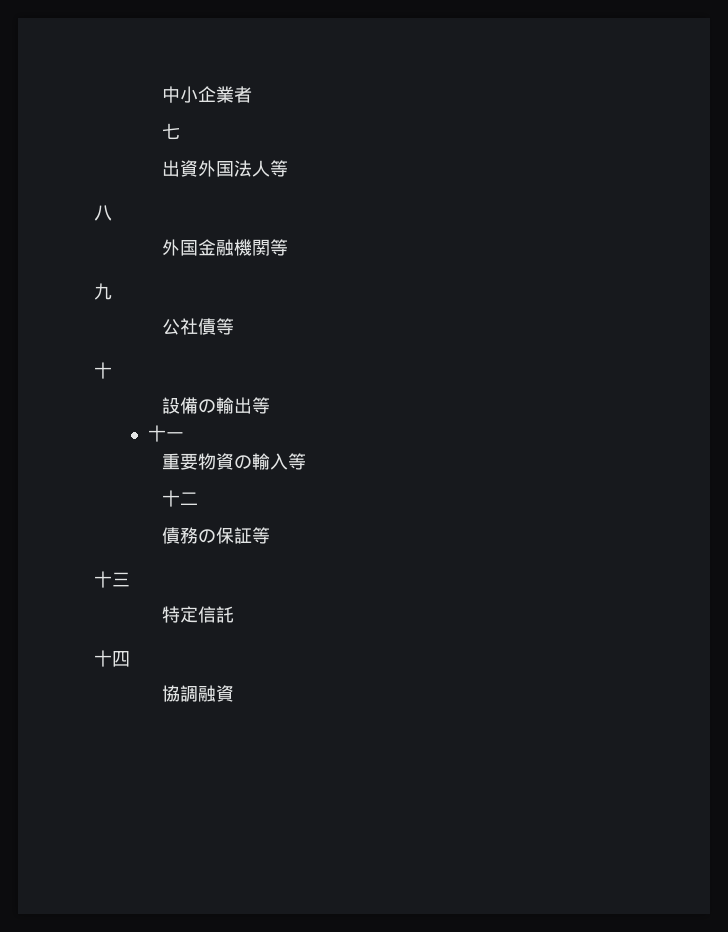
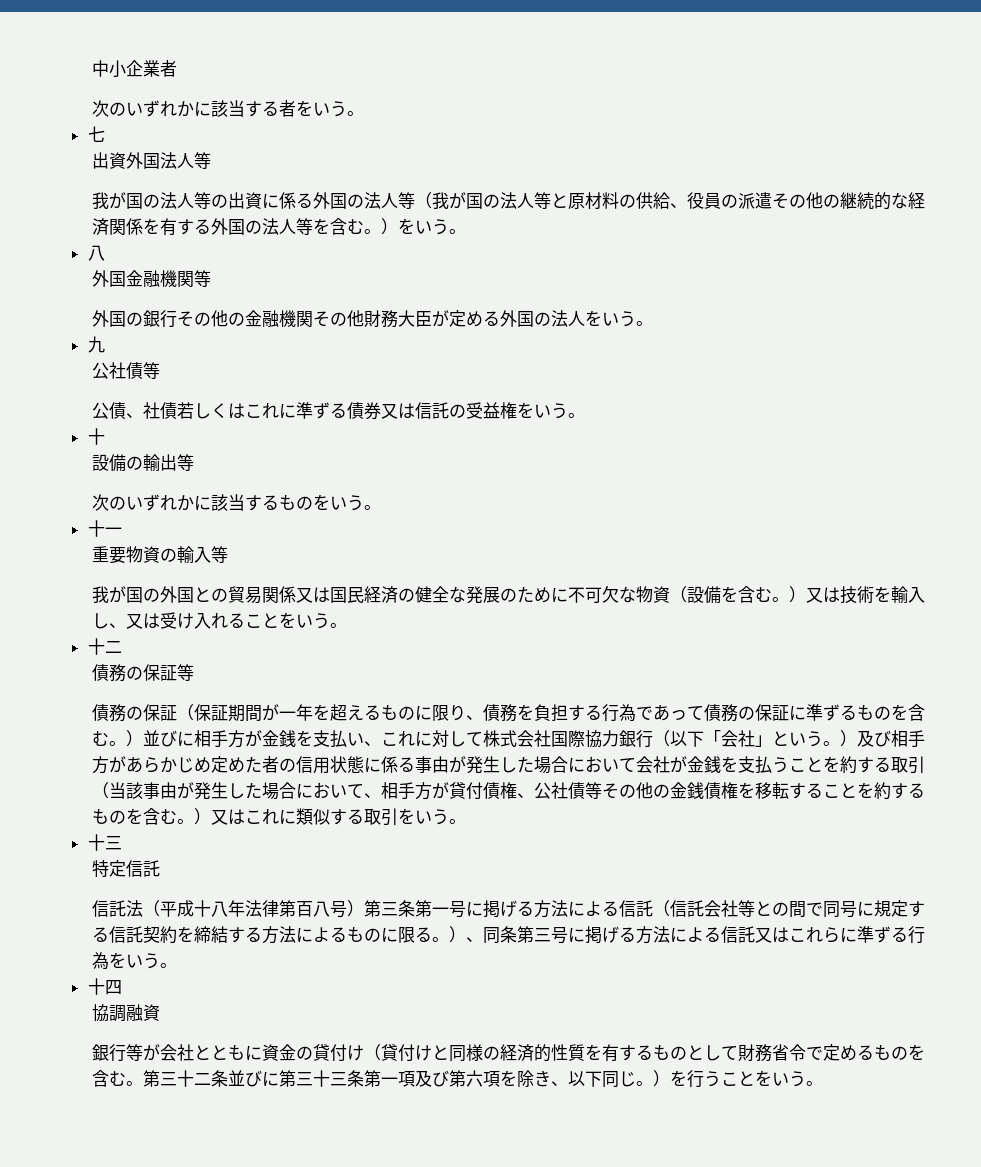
[161,123,180,140] [161,160,288,177] [94,205,112,221] [161,239,288,256] [94,283,112,300] [161,318,234,335] [94,362,112,379] [161,397,270,414] 七 // 出資外国法人等 // 八 // 外国金融機関等 // 九 // 公社債等 // 十 // 設備の輸出等 -> [91,100,364,117] [87,126,105,142] [91,152,211,169] [91,192,925,210] [91,218,466,236] [87,245,105,261] [91,270,211,287] [91,310,653,328] [87,336,105,353] [91,362,160,379] [91,402,585,420] [87,428,105,445] [91,454,194,472] [91,494,381,511] 次のいずれかに該当する者をいう。 // 七 // 出資外国法人等 // 我が国の法人等の出資に係る外国の法人等（我が国の法人等と原材料の供給、役員の派遣その他の継続的な経済関係を有する外国の法人等を含む。）をいう。 // 八 // 外国金融機関等 // 外国の銀行その他の金融機関その他財務大臣が定める外国の法人をいう。 // 九 // 公社債等 // 公債、社債若しくはこれに準ずる債券又は信託の受益権をいう。 // 十 // 設備の輸出等 // 次のいずれかに該当するものをいう。
[161,490,198,507] [161,527,270,544] [94,571,130,588] [161,606,234,623] [94,650,130,667] [161,685,234,702] 十二 // 債務の保証等 // 十三 // 特定信託 // 十四 // 協調融資 -> [91,586,925,604] [91,612,347,629] [87,638,122,655] [91,664,194,682] [91,704,925,722] [91,730,925,748] [91,756,925,774] [91,782,925,800] [91,808,466,826] [87,834,122,851] [91,860,160,877] [91,900,925,918] [91,926,925,944] [91,952,177,970] [87,978,122,995] [91,1004,160,1022] [91,1044,925,1062] [91,1070,823,1088] 我が国の外国との貿易関係又は国民経済の健全な発展のために不可欠な物資（設備を含む。）又は技術を輸入し、又は受け入れることをいう。 // 十二 // 債務の保証等 // 債務の保証（保証期間が一年を超えるものに限り、債務を負担する行為であって債務の保証に準ずるものを含む。）並びに相手方が金銭を支払い、これに対して株式会社国際協力銀行（以下「会社」という。）及び相手方があらかじめ定めた者の信用状態に係る事由が発生した場合において会社が金銭を支払うことを約する取引（当該事由が発生した場合において、相手方が貸付債権、公社債等その他の金銭債権を移転することを約するものを含む。）又はこれに類似する取引をいう。 // 十三 // 特定信託 // 信託法（平成十八年法律第百八号）第三条第一号に掲げる方法による信託（信託会社等との間で同号に規定する信託契約を締結する方法によるものに限る。）、同条第三号に掲げる方法による信託又はこれらに準ずる行為をいう。 // 十四 // 協調融資 // 銀行等が会社とともに資金の貸付け（貸付けと同様の経済的性質を有するものとして財務省令で定めるものを含む。第三十二条並びに第三十三条第一項及び第六項を除き、以下同じ。）を行うことをいう。

